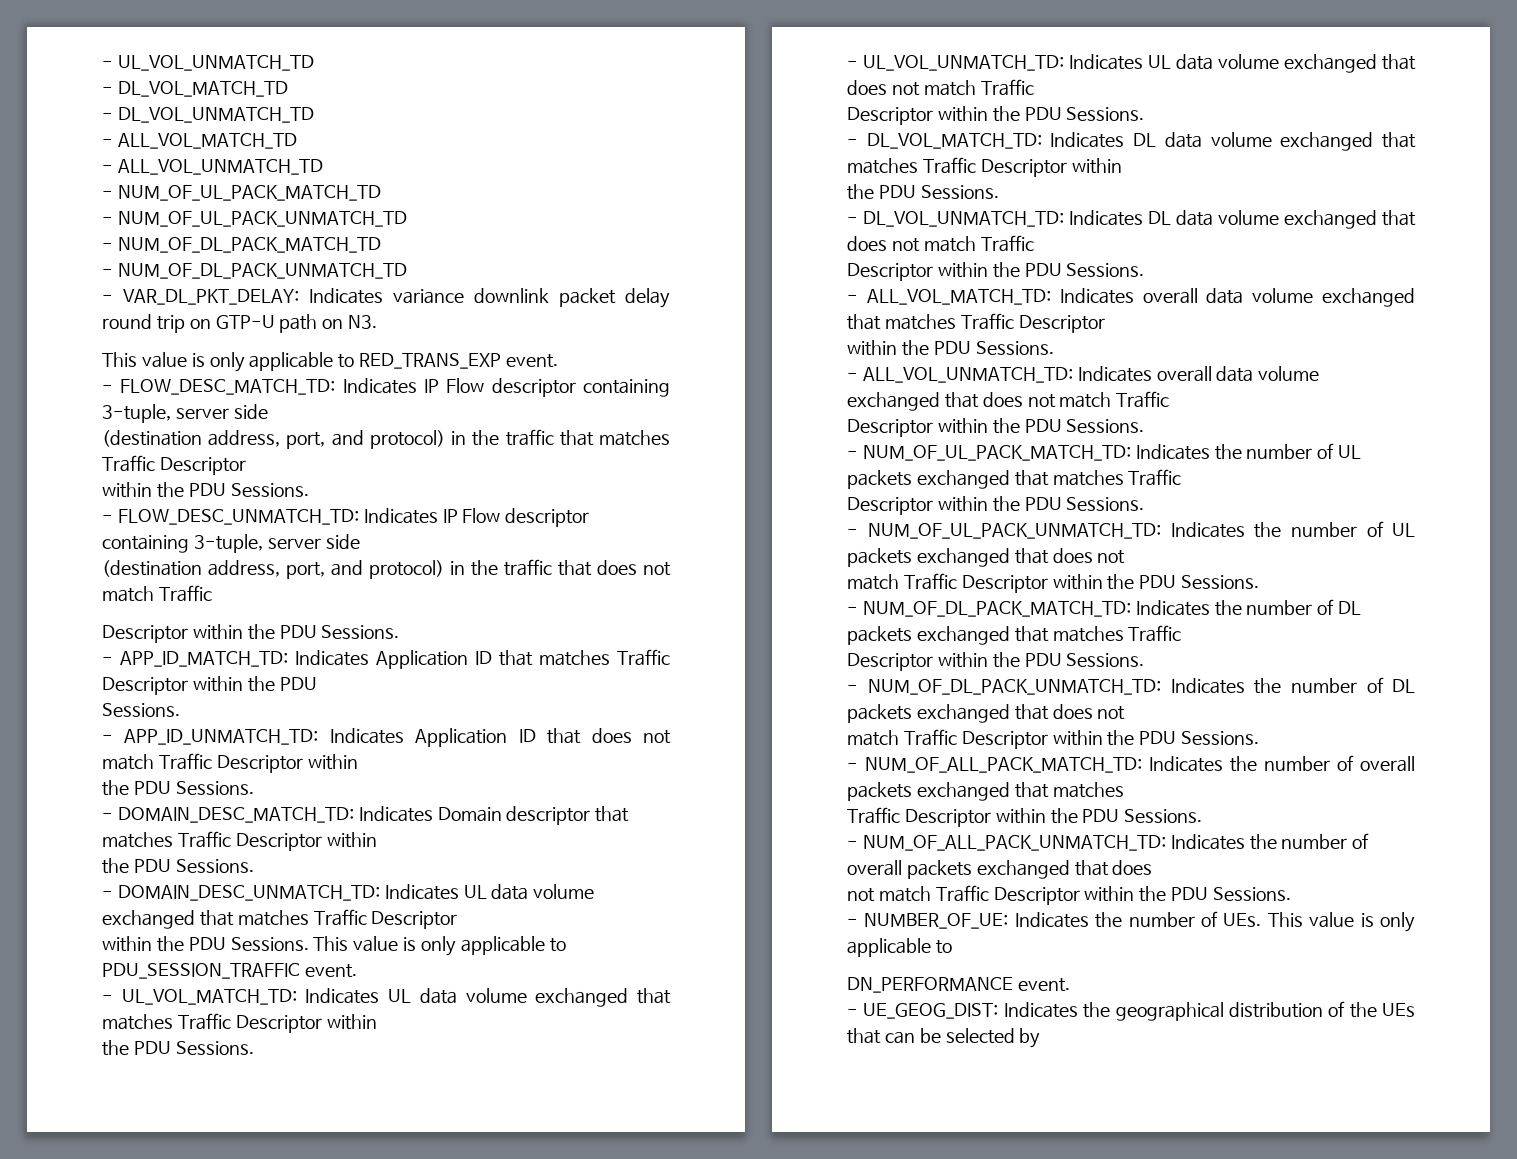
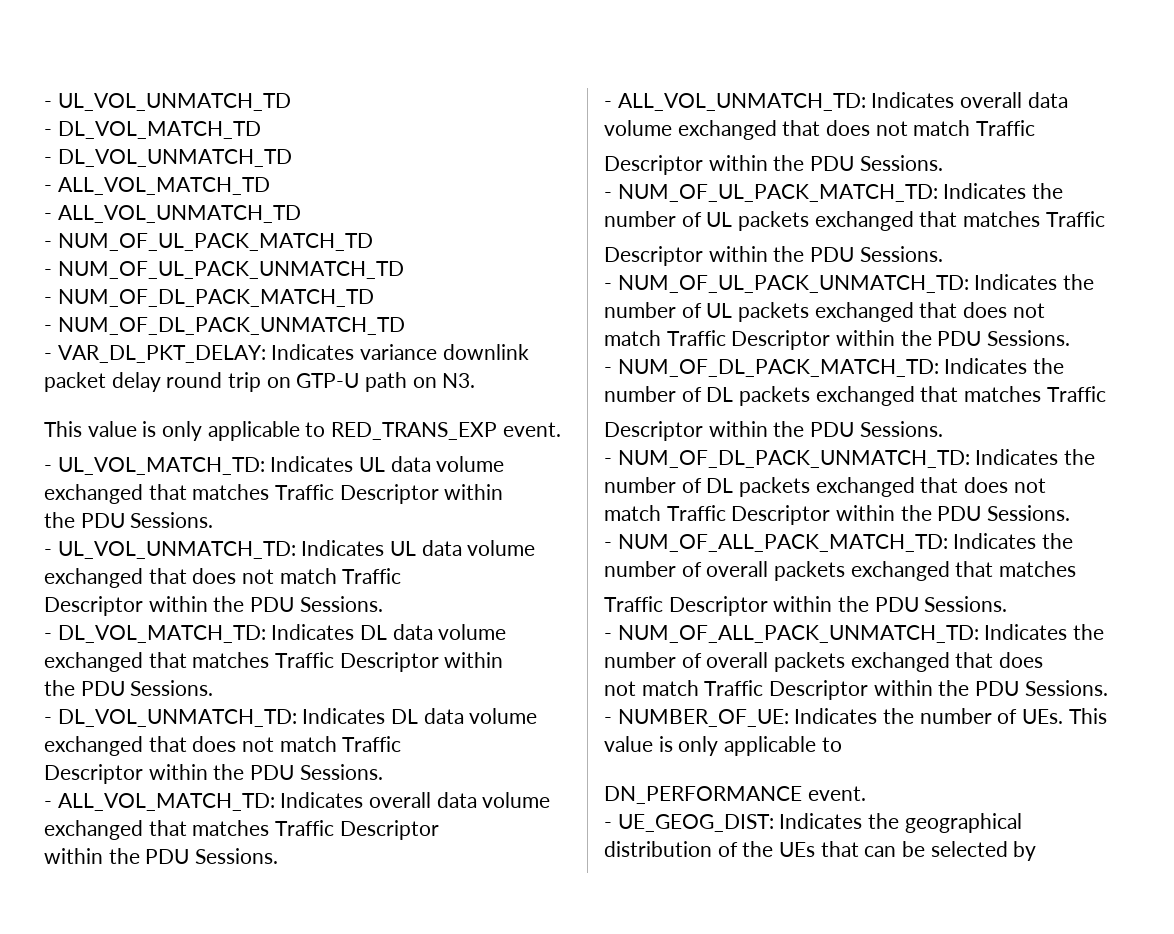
[102,378,671,397] [102,404,268,423] [102,429,670,449] [102,455,246,475] [102,482,309,498] [102,508,590,527] [102,534,360,553] [102,559,671,579] [102,585,212,602] [102,624,400,643] [102,649,671,669] [102,676,317,695] [102,703,180,717] [102,728,671,747] [102,753,358,773] [102,780,254,796] [102,806,630,825] [102,831,377,851] [102,858,254,874] [102,884,595,901] [102,909,458,929] [102,936,566,956] [102,963,357,979] // - FLOW_DESC_MATCH_TD: Indicates IP Flow descriptor containing 3-tuple, server side // (destination address, port, and protocol) in the traffic that matches Traffic Descriptor // within the PDU Sessions. // - FLOW_DESC_UNMATCH_TD: Indicates IP Flow descriptor containing 3-tuple, server side // (destination address, port, and protocol) in the traffic that does not match Traffic // Descriptor within the PDU Sessions. // - APP_ID_MATCH_TD: Indicates Application ID that matches Traffic Descriptor within the PDU // Sessions. // - APP_ID_UNMATCH_TD: Indicates Application ID that does not match Traffic Descriptor within // the PDU Sessions. // - DOMAIN_DESC_MATCH_TD: Indicates Domain descriptor that matches Traffic Descriptor within // the PDU Sessions. // - DOMAIN_DESC_UNMATCH_TD: Indicates UL data volume exchanged that matches Traffic Descriptor // within the PDU Sessions. This value is only applicable to PDU_SESSION_TRAFFIC event. -> (561, 429) none

